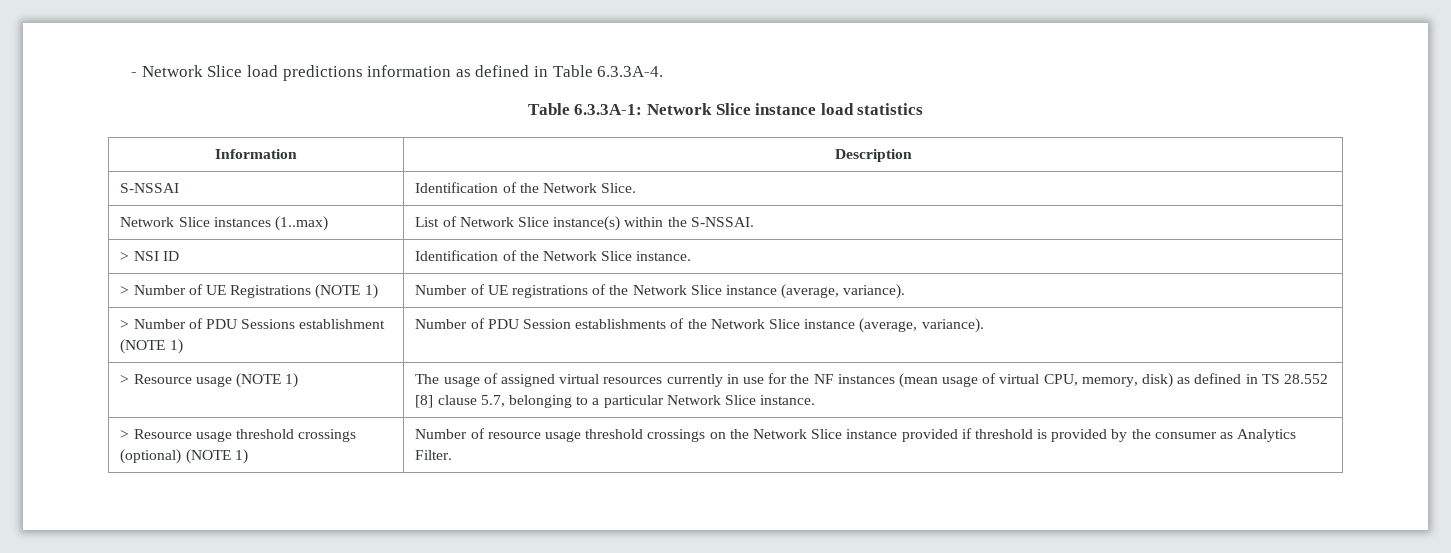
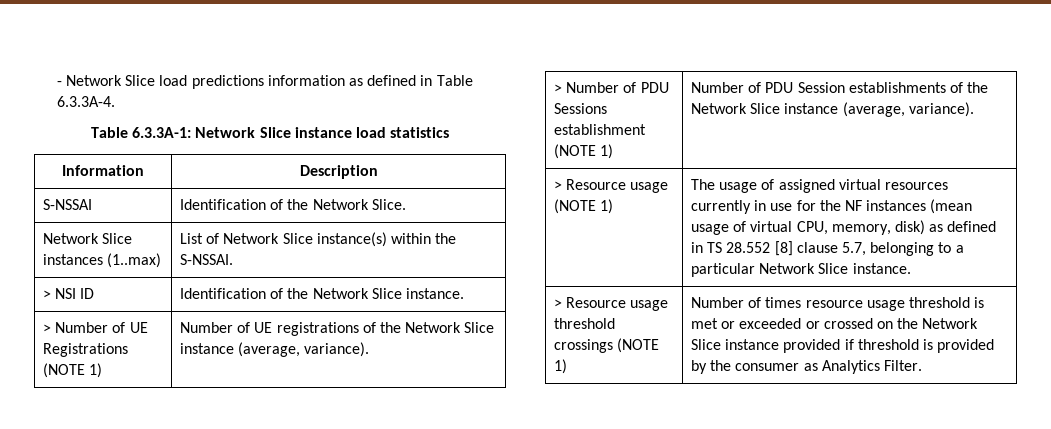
[120,449,248,464] [415,428,485,439] (optional) (NOTE 1) | Number of -> [617,338,660,353] [554,359,568,374] [691,297,802,308] (NOTE 1) | Number of times
[647,429,706,442] crossings -> [974,297,985,308] [691,318,873,329] is met or exceeded or crossed

